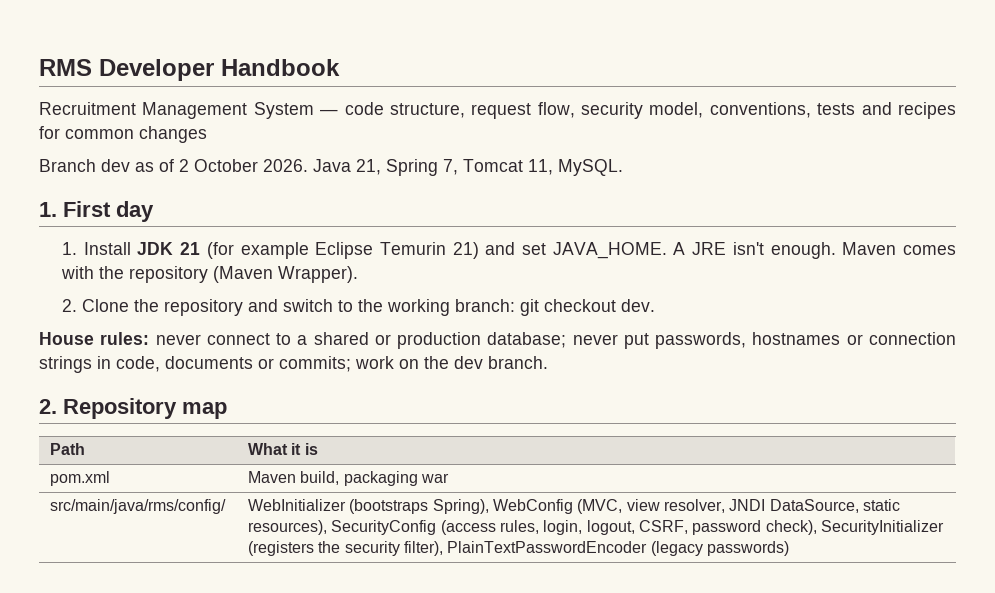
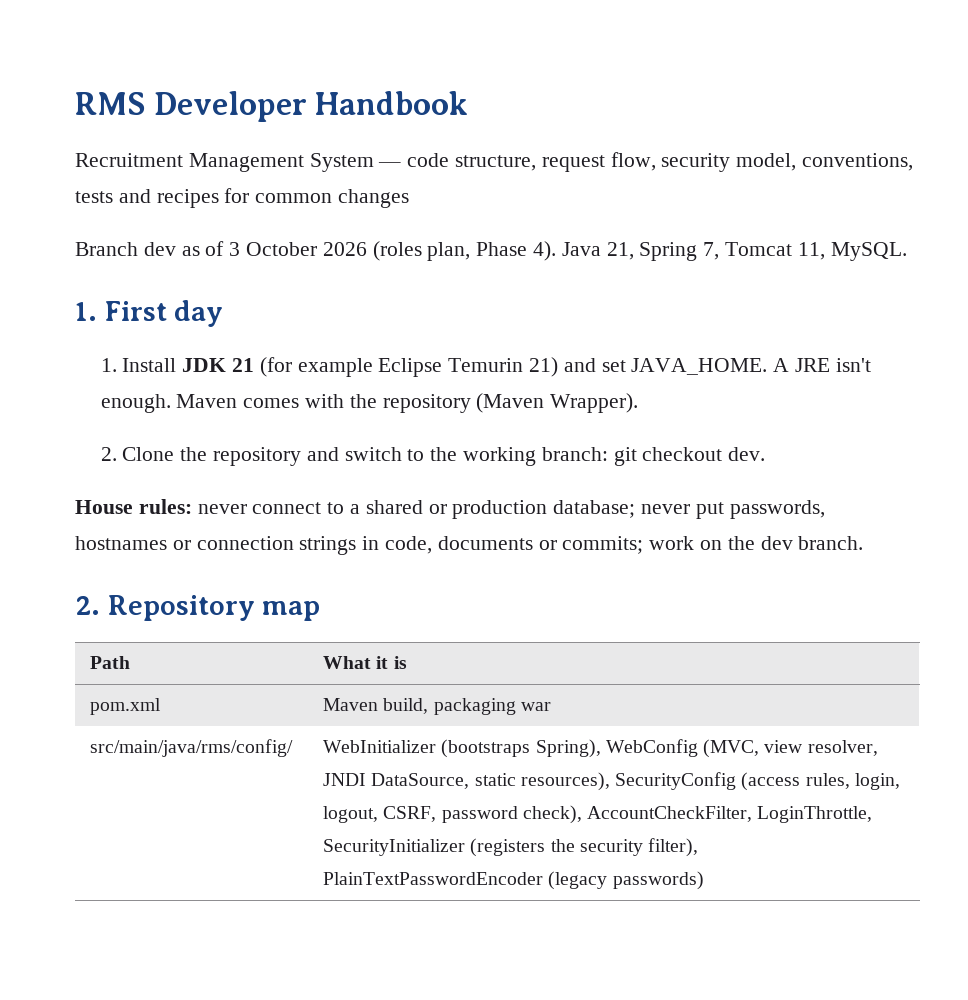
[179,159,308,172] 2 October 2026. -> [229,241,557,261] 3 October 2026 (roles plan, Phase 4).
(817, 527) none -> [587,806,873,823] AccountCheckFilter, LoginThrottle,

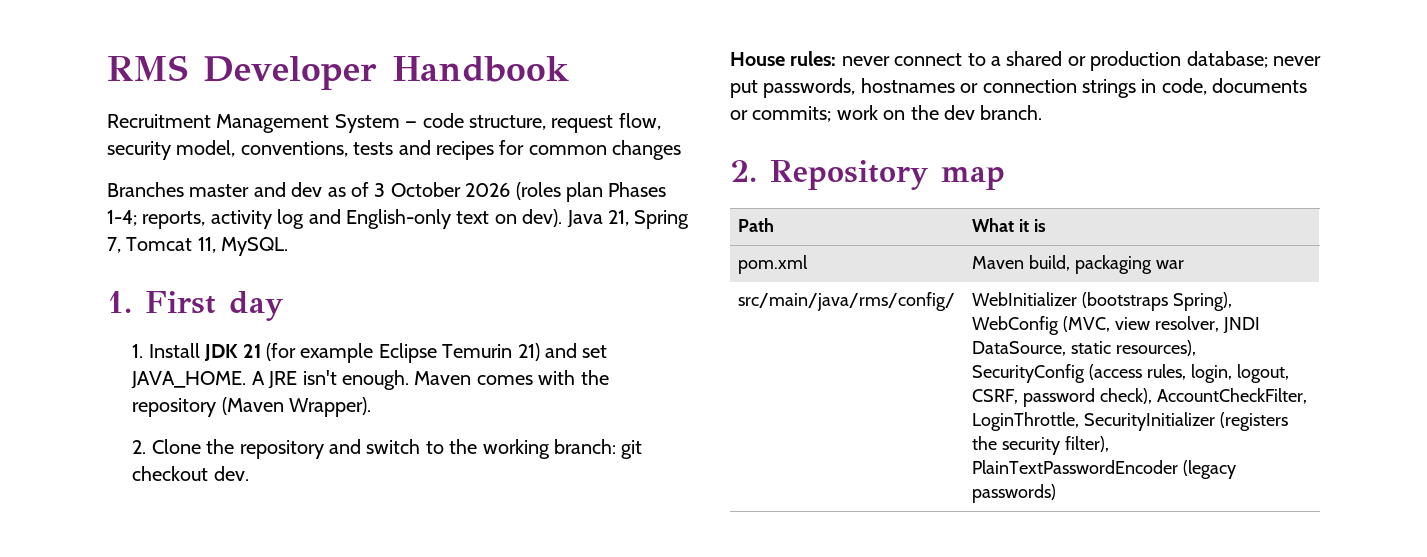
[75,242,138,256] Branch -> [107,182,286,197] Branches master and
[427,241,557,261] plan, Phase 4). -> [565,182,667,202] [107,209,563,229] plan Phases 1-4; reports, activity log and English-only text on dev).

